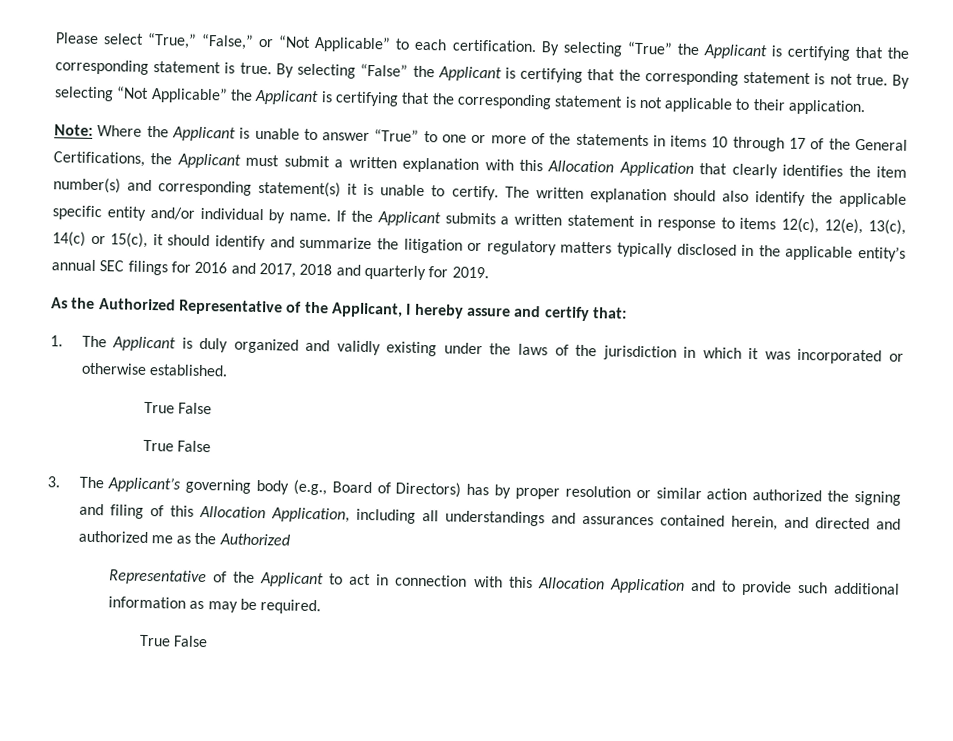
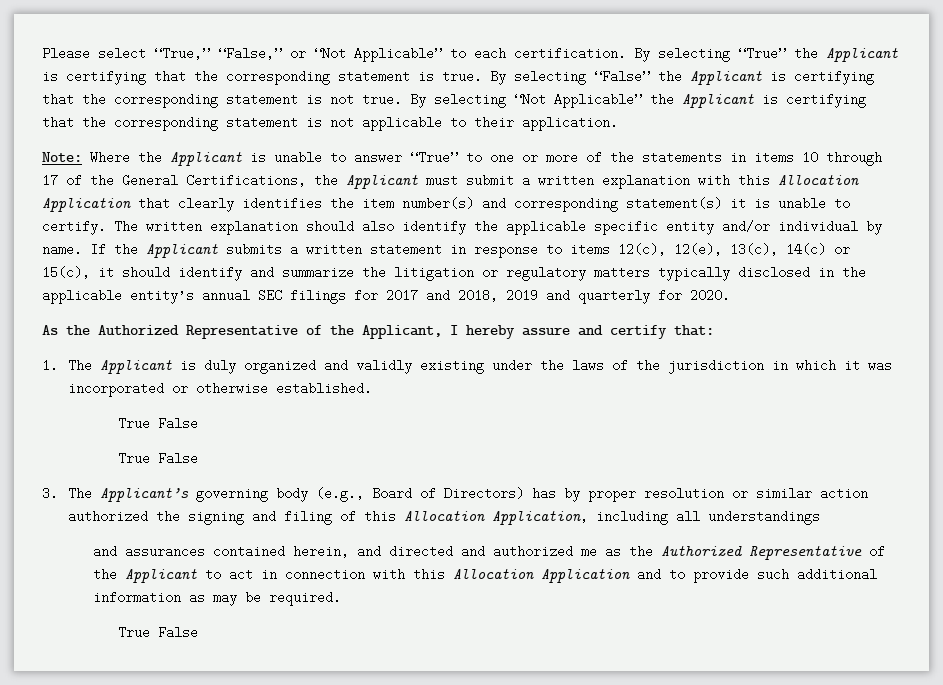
[194,261,333,278] 2016 and 2017, 2018 -> [386,289,538,302] 2017 and 2018, 2019
[451,266,489,279] 2019. -> [690,289,730,302] 2020.
(545, 518) none -> (820, 517) //
(290, 539) // -> (742, 551) none

